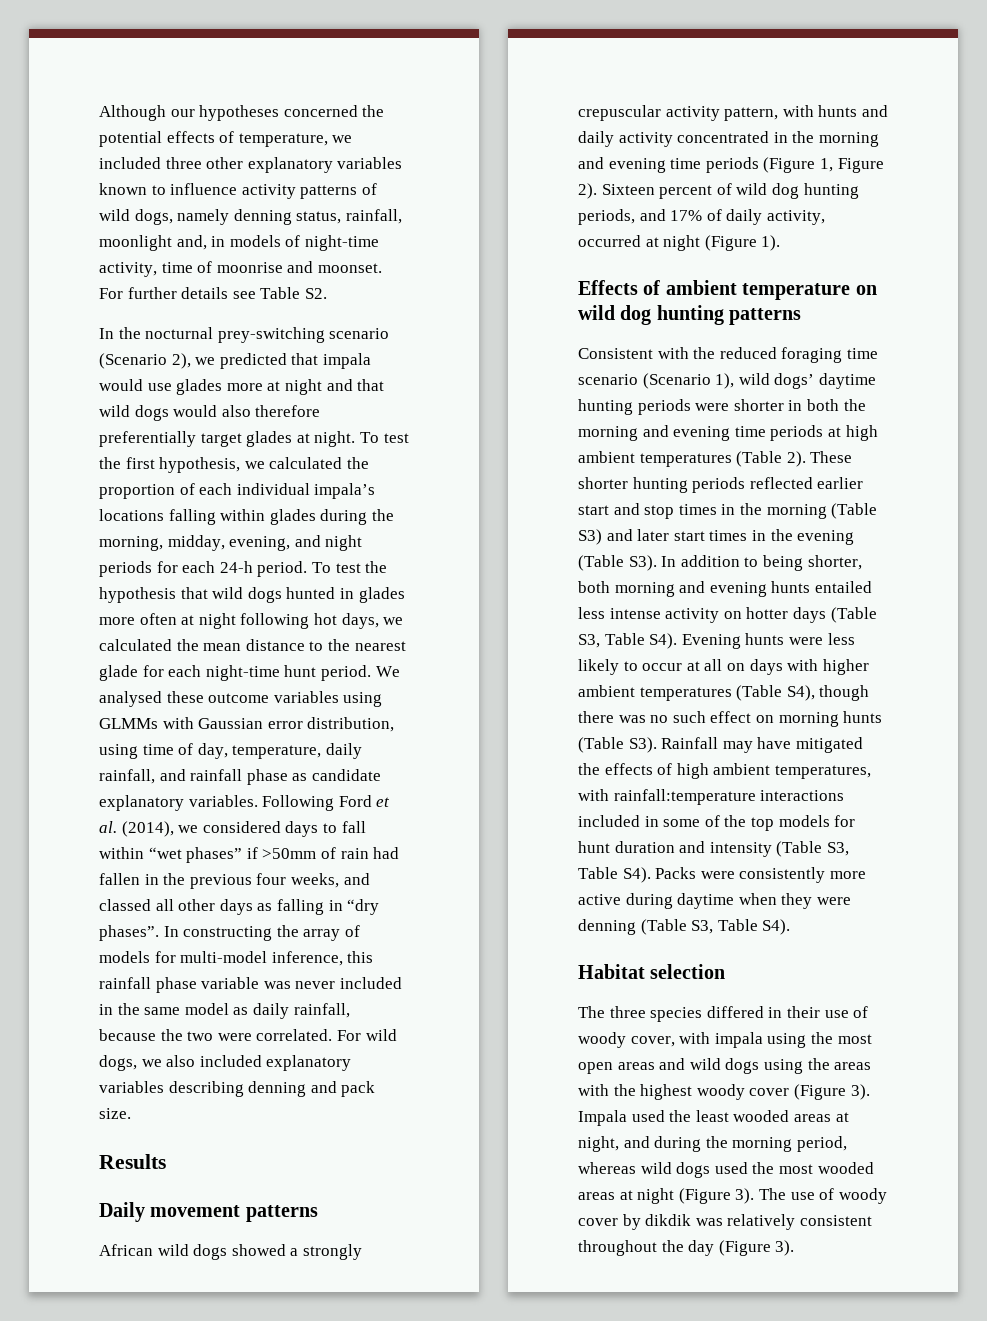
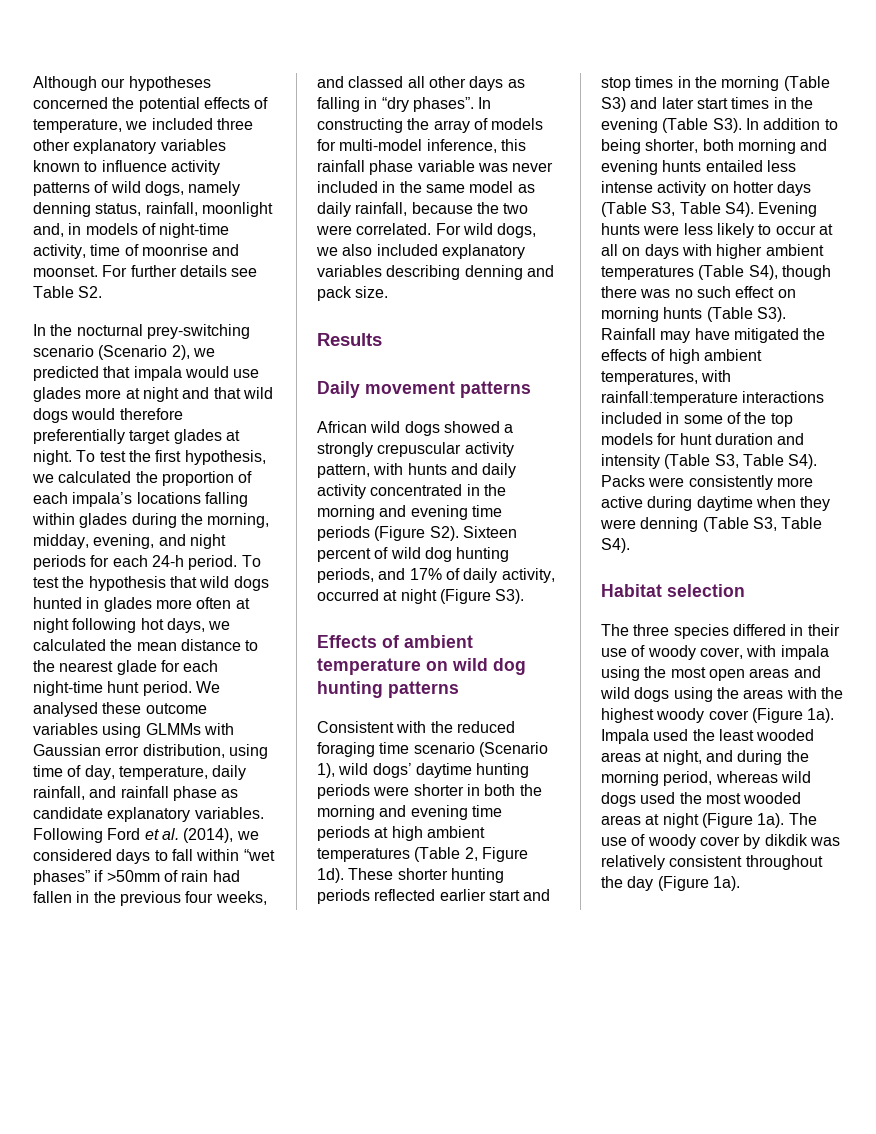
[221,405,251,417] also -> (116, 414) none
[236,483,310,495] individual -> (68, 498) none
[819,158,884,173] [578,183,597,199] 1, Figure 2). -> [429,526,459,541] S2).
[761,235,781,251] 1). -> [495,589,525,604] S3).
[786,451,806,467] 2). -> [464,847,528,862] [317,868,344,883] 2, Figure 1d).
[850,1084,870,1100] 3). -> [807,708,835,723] 1a).
[735,1188,755,1204] 3). -> [757,813,785,828] 1a).
[775,1240,795,1256] 3). -> [712,876,740,891] 1a).

